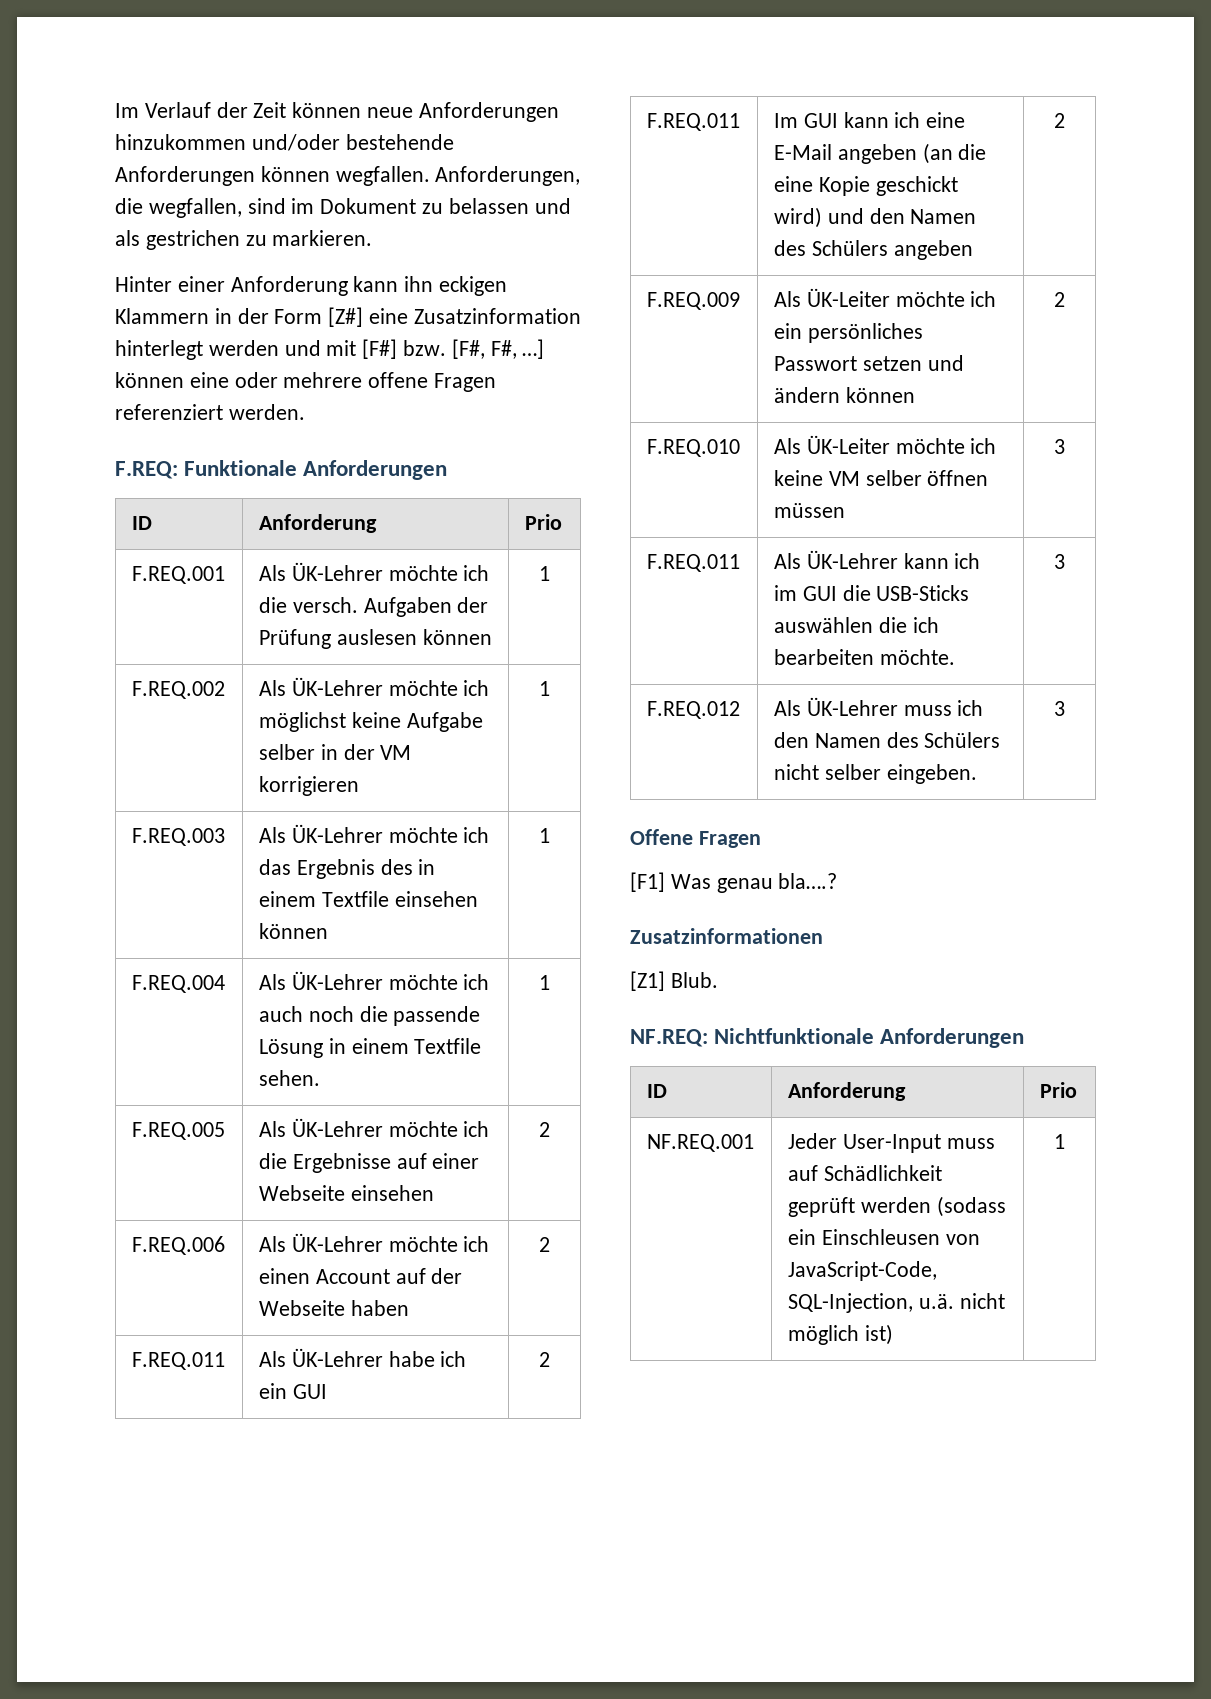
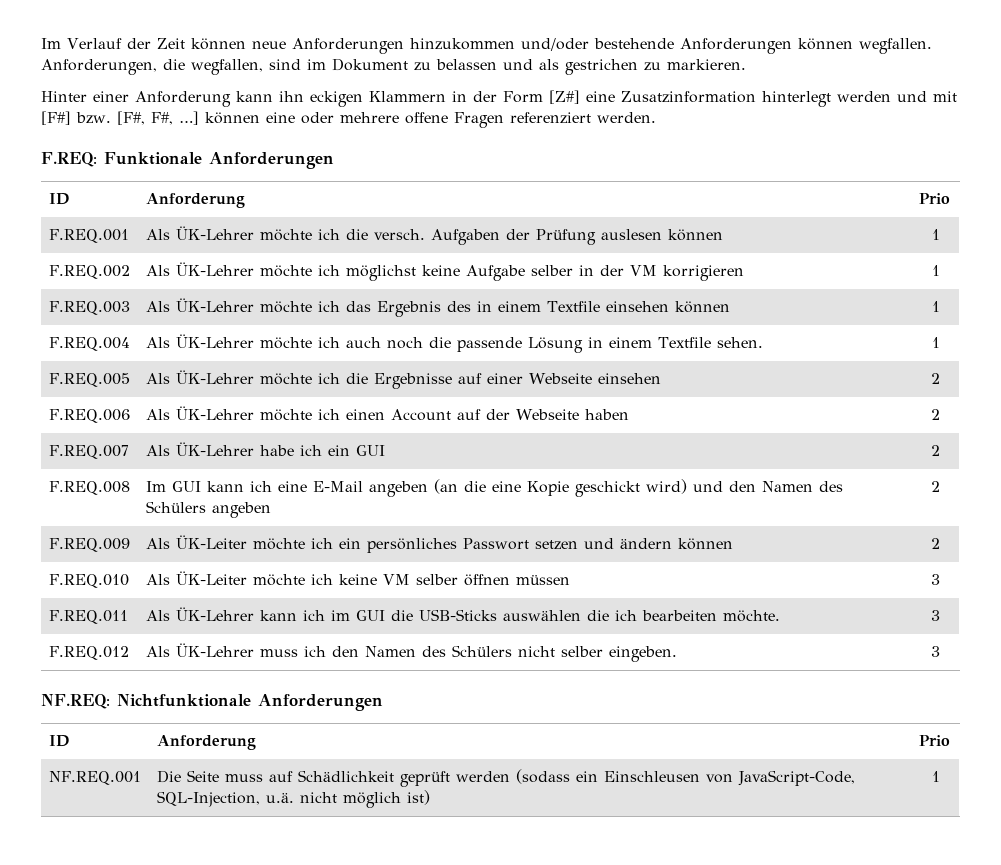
[131,1352,225,1370] F.REQ.011 -> [48,445,129,459] F.REQ.007
[646,113,740,131] F.REQ.011 -> [48,481,130,495] F.REQ.008
[630,829,761,848] [630,872,838,893] [630,928,823,944] [630,971,718,991] // Offene Fragen // [F1] Was genau bla….? // Zusatzinformationen // [Z1] Blub. -> (940, 651) none
[787,1133,941,1153] Jeder User-Input -> [156,770,219,783] Die Seite

